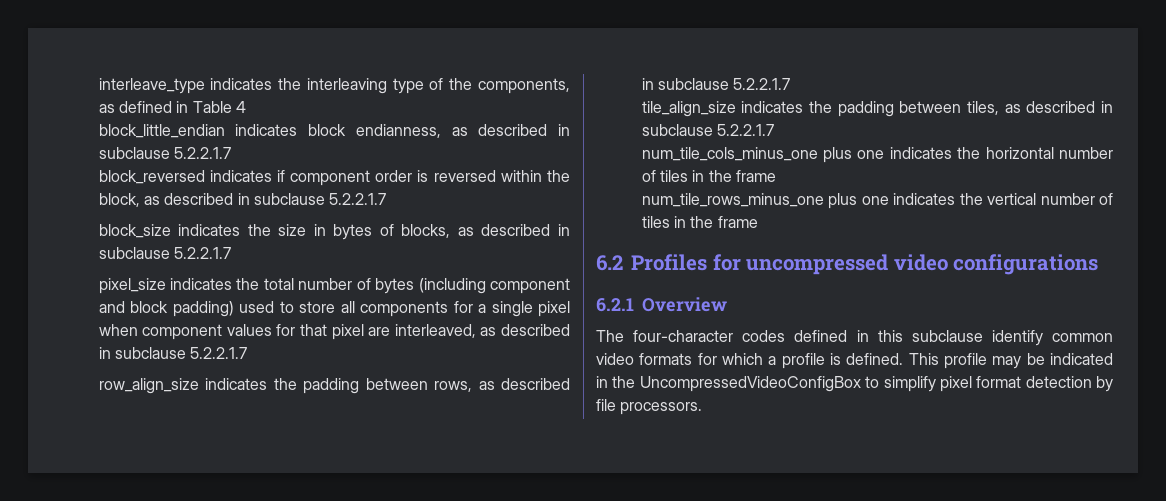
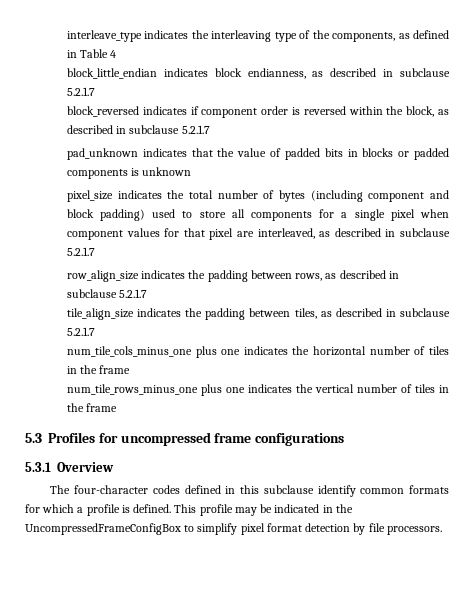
[173,147,231,159] 5.2.2.1.7 -> [66,87,95,96] 5.2.1.7
[329,193,387,205] [98,224,570,240] [98,247,231,259] 5.2.2.1.7 // block_size indicates the size in bytes of blocks, as described in subclause 5.2.2.1.7 -> [181,125,210,134] [66,148,449,160] [66,167,192,179] 5.2.1.7 // pad_unknown indicates that the value of padded bits in blocks or padded components is unknown
[190,347,248,359] 5.2.2.1.7 -> [66,247,95,256] 5.2.1.7
[733,78,791,90] 5.2.2.1.7 -> [119,289,148,298] 5.2.1.7
[716,124,774,136] 5.2.2.1.7 -> [66,327,95,336] 5.2.1.7
[596,255,623,271] 6.2 -> [25,433,42,443] 5.3
[893,254,948,271] video -> [214,433,252,443] frame
[596,298,634,312] 6.2.1 -> [25,462,51,472] 5.3.1
[596,353,634,365] video -> (405, 491) none
[639,376,861,392] UncompressedVideoConfigBox -> [25,523,181,535] UncompressedFrameConfigBox

